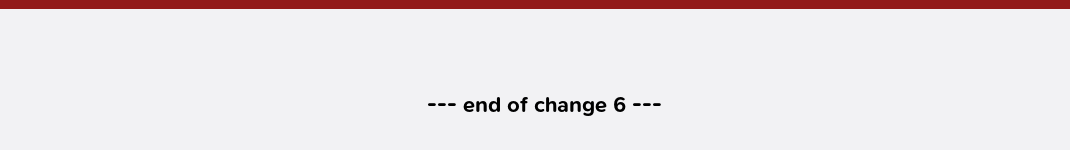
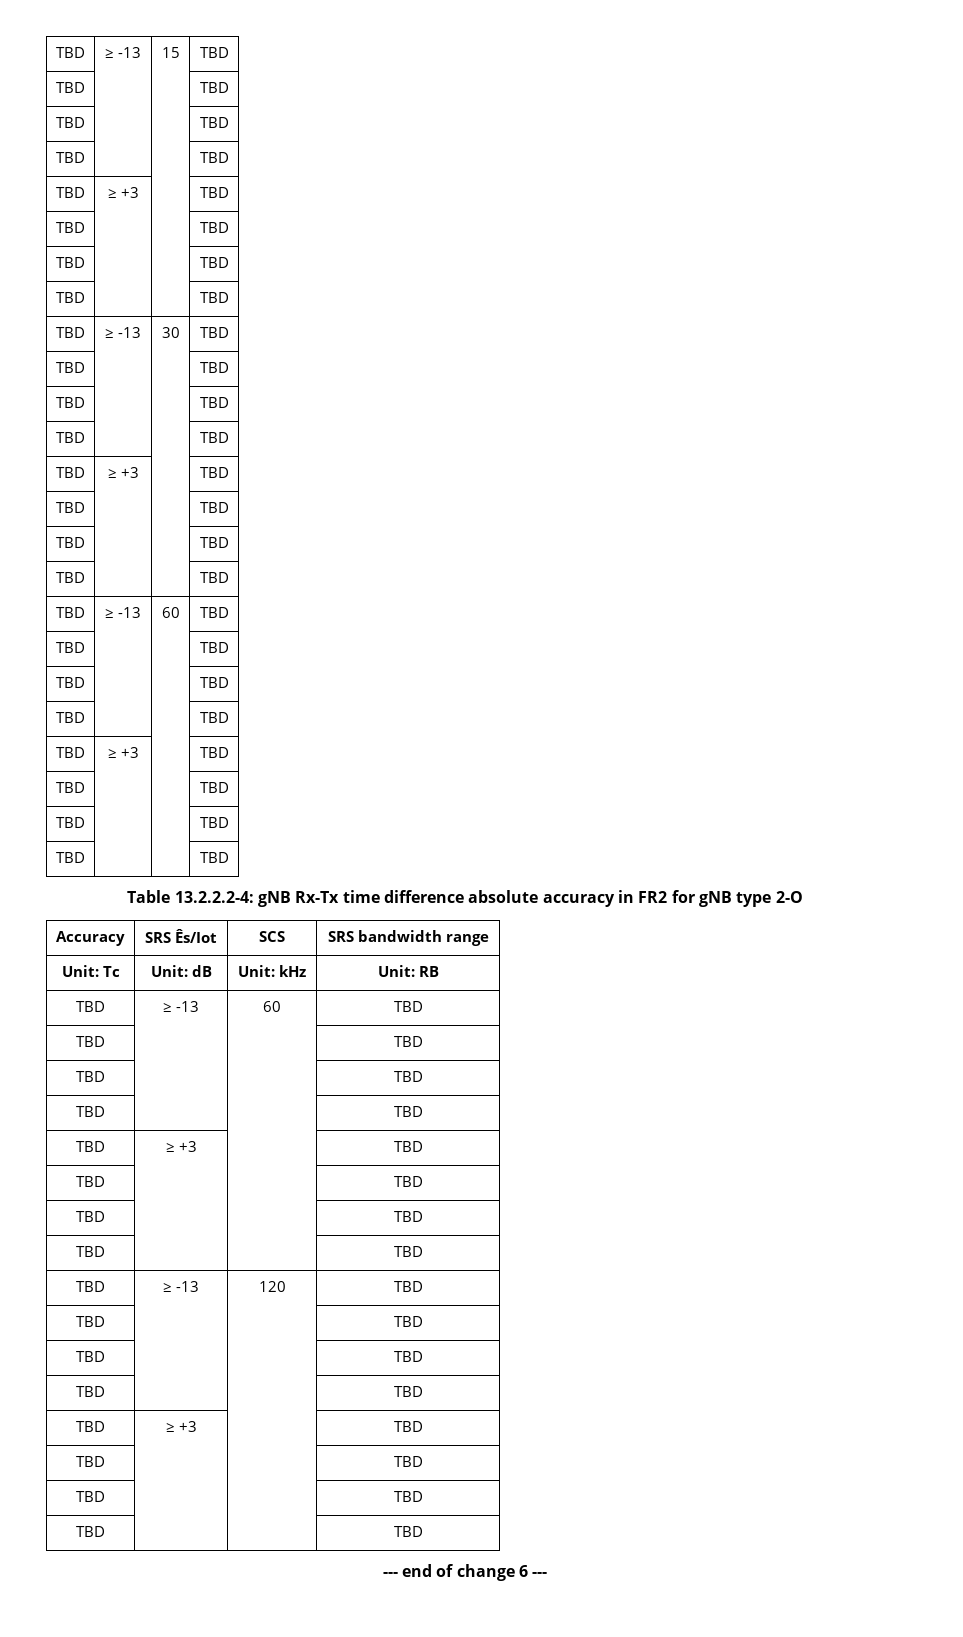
(426, 107) none -> [56,47,85,58] [105,47,141,58] [161,47,180,58] [199,47,229,58] [56,82,85,93] [199,82,229,93] [56,117,85,128] [199,117,229,128] [56,152,85,163] [199,152,229,163] [56,187,85,198] [107,187,139,198] [199,187,229,198] [56,222,85,233] [199,222,229,233] [56,257,85,268] [199,257,229,268] [56,292,85,303] [199,292,229,303] [56,327,85,338] [105,327,141,338] [161,327,180,338] [199,327,229,338] [56,362,85,373] [199,362,229,373] [56,397,85,408] [199,397,229,408] [56,432,85,443] [199,432,229,443] [56,467,85,478] [107,467,139,478] [199,467,229,478] [56,502,85,513] [199,502,229,513] [56,537,85,548] [199,537,229,548] [56,572,85,583] [199,572,229,583] [56,607,85,618] [105,607,141,618] [161,607,180,618] [199,607,229,618] [56,642,85,653] [199,642,229,653] [56,677,85,688] [199,677,229,688] [56,712,85,723] [199,712,229,723] [56,747,85,758] [107,747,139,758] [199,747,229,758] [56,782,85,793] [199,782,229,793] [56,817,85,828] [199,817,229,828] [56,852,85,863] [199,852,229,863] [127,890,803,907] [56,931,125,946] [145,929,217,943] [259,931,285,942] [327,930,489,946] [61,965,120,977] [150,965,212,977] [238,965,306,977] [377,965,439,977] [76,1001,105,1012] [163,1001,199,1012] [263,1001,281,1012] [393,1001,423,1012] [76,1036,105,1047] [393,1036,423,1047] [76,1071,105,1082] [393,1071,423,1082] [76,1106,105,1117] [393,1106,423,1117] [76,1141,105,1152] [165,1141,197,1152] [393,1141,423,1152] [76,1176,105,1187] [393,1176,423,1187] [76,1211,105,1222] [393,1211,423,1222] [76,1246,105,1257] [393,1246,423,1257] [76,1281,105,1292] [163,1281,199,1292] [258,1281,286,1292] [393,1281,423,1292] [76,1316,105,1327] [393,1316,423,1327] [76,1351,105,1362] [393,1351,423,1362] [76,1386,105,1397] [393,1386,423,1397] [76,1421,105,1432] [165,1421,197,1432] [393,1421,423,1432] [76,1456,105,1467] [393,1456,423,1467] [76,1491,105,1502] [393,1491,423,1502] [76,1526,105,1537] [393,1526,423,1537] TBD | ≥ -13 | 15 | TBD // TBD | | | TBD // TBD | | | TBD // TBD | | | TBD // TBD | ≥ +3 | | TBD // TBD | | | TBD // TBD | | | TBD // TBD | | | TBD // TBD | ≥ -13 | 30 | TBD // TBD | | | TBD // TBD | | | TBD // TBD | | | TBD // TBD | ≥ +3 | | TBD // TBD | | | TBD // TBD | | | TBD // TBD | | | TBD // TBD | ≥ -13 | 60 | TBD // TBD | | | TBD // TBD | | | TBD // TBD | | | TBD // TBD | ≥ +3 | | TBD // TBD | | | TBD // TBD | | | TBD // TBD | | | TBD // Table 13.2.2.2-4: gNB Rx-Tx time difference absolute accuracy in FR2 for gNB type 2-O // Accuracy | SRS Ês/Iot | SCS | SRS bandwidth range // Unit: Tc | Unit: dB | Unit: kHz | Unit: RB // TBD | ≥ -13 | 60 | TBD // TBD | | | TBD // TBD | | | TBD // TBD | | | TBD // TBD | ≥ +3 | | TBD // TBD | | | TBD // TBD | | | TBD // TBD | | | TBD // TBD | ≥ -13 | 120 | TBD // TBD | | | TBD // TBD | | | TBD // TBD | | | TBD // TBD | ≥ +3 | | TBD // TBD | | | TBD // TBD | | | TBD // TBD | | | TBD //

